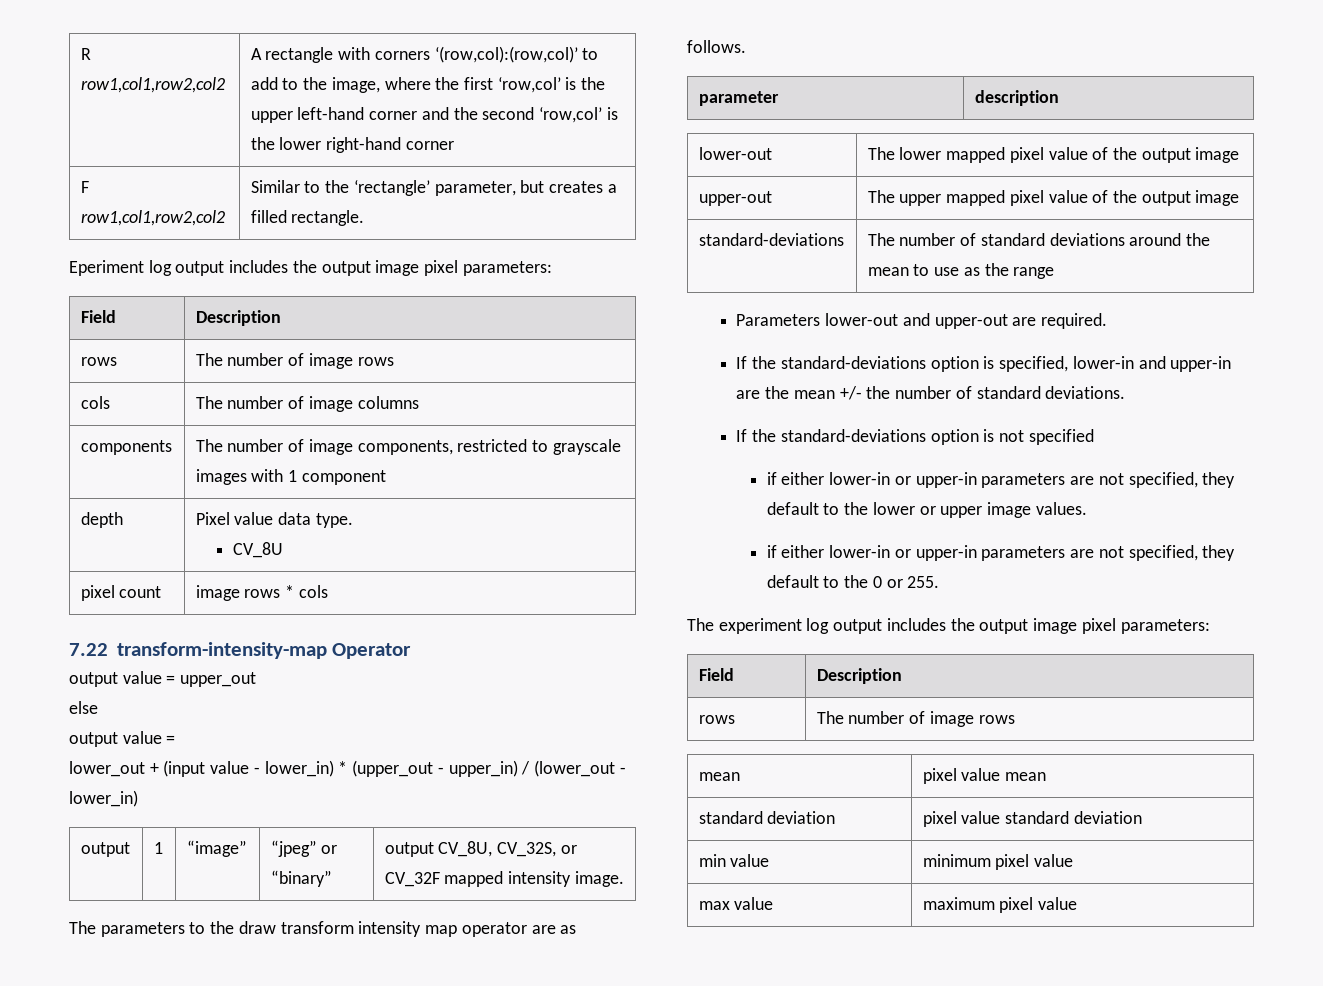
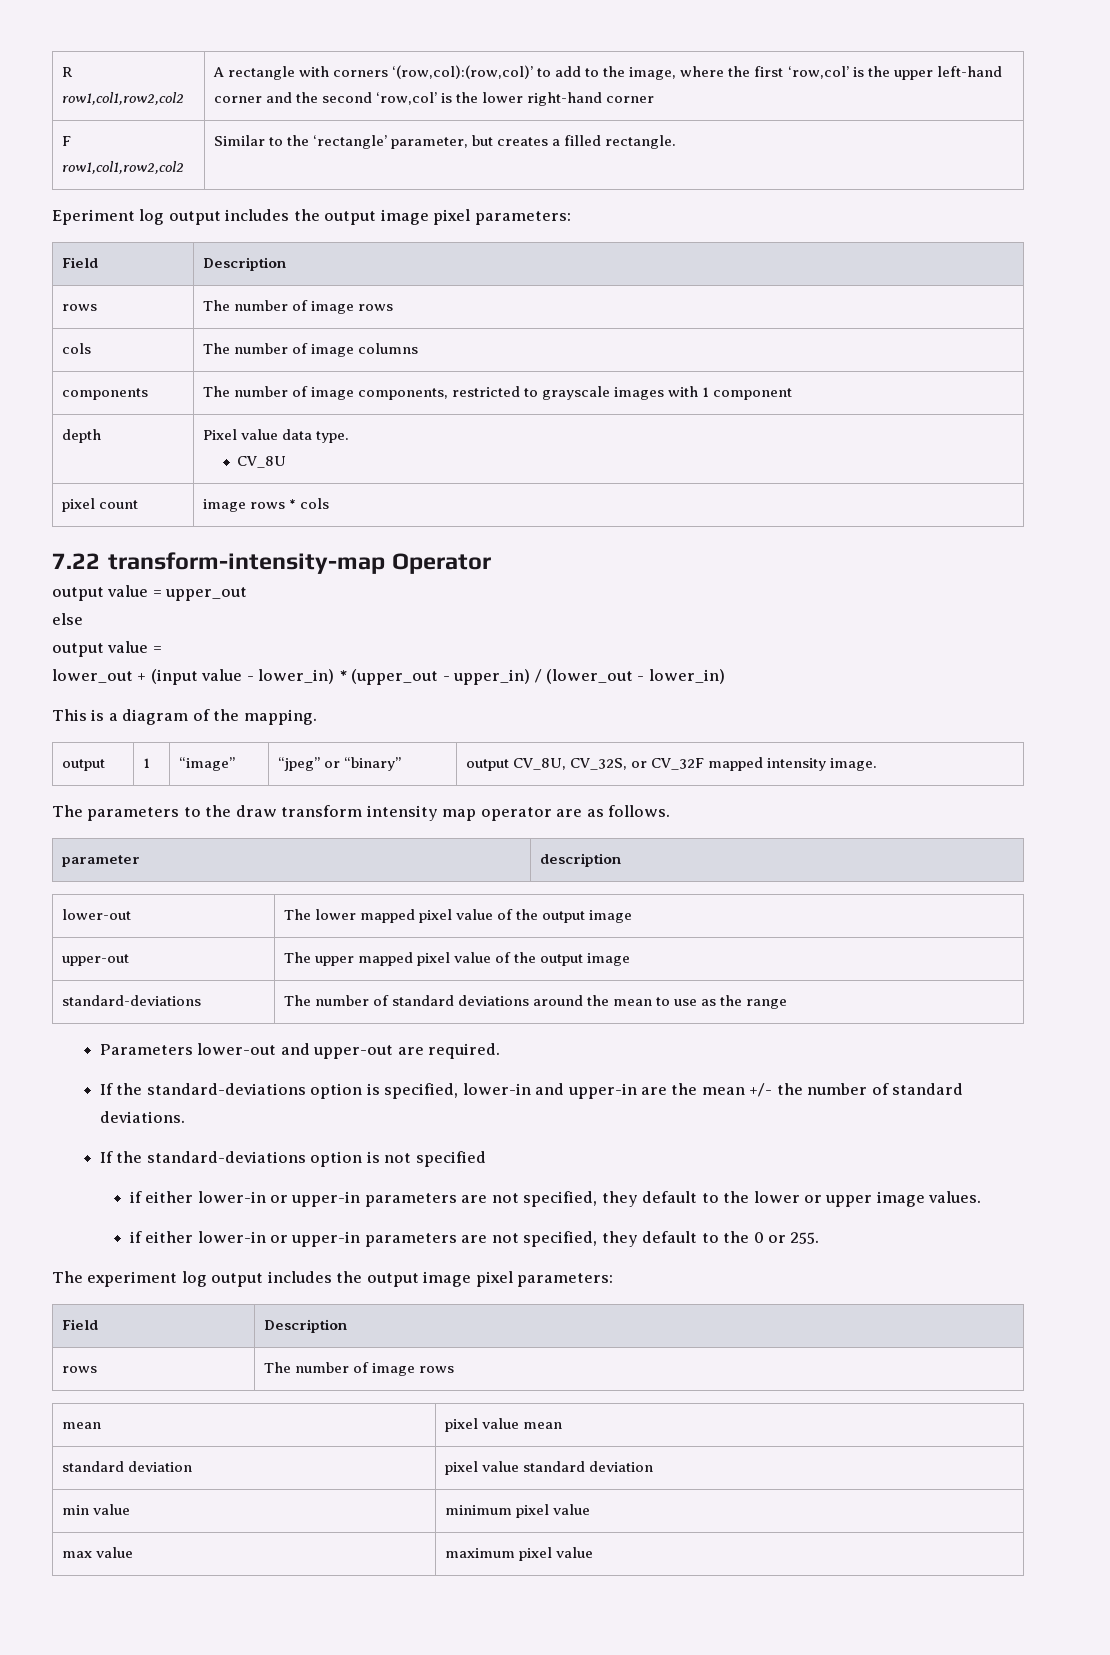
(138, 798) none -> [52,709,317,725] // This is a diagram of the mapping.

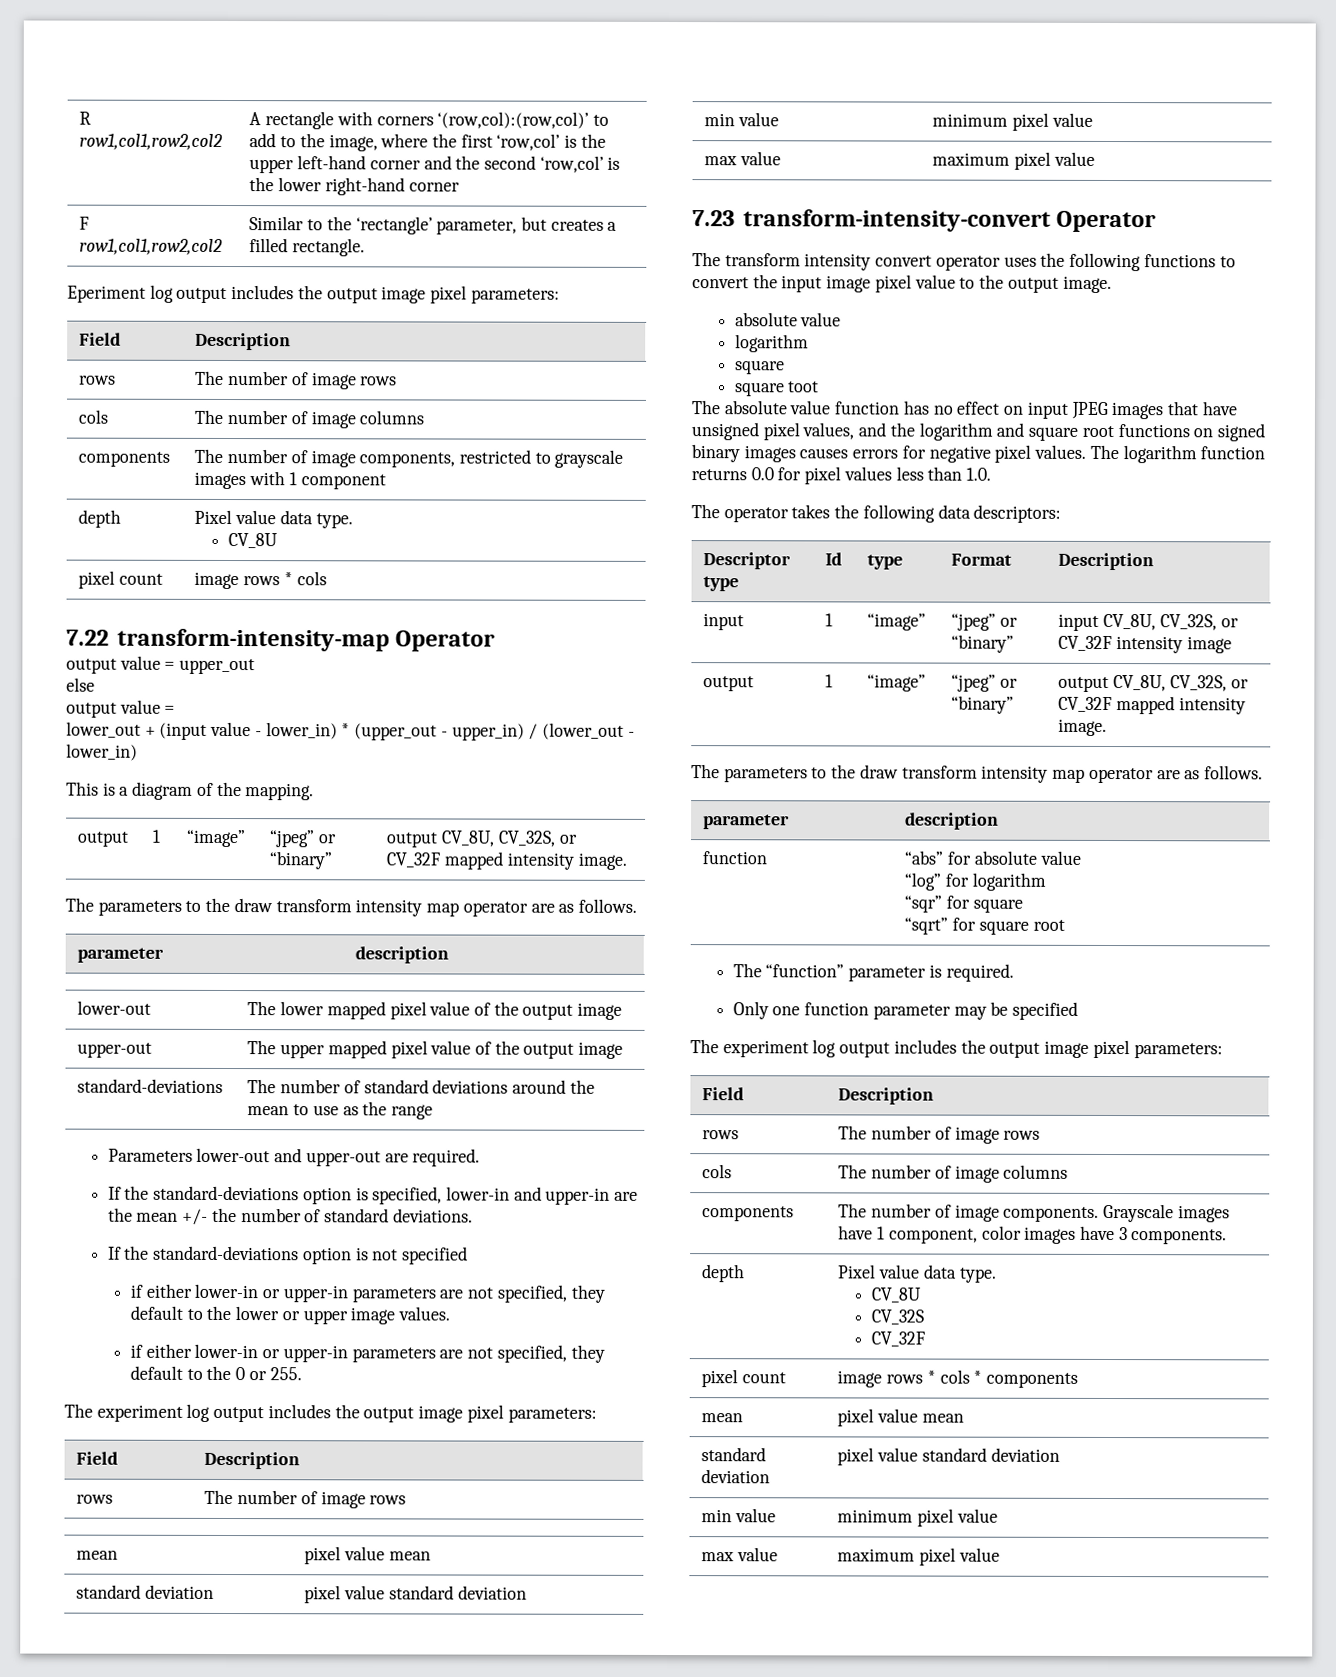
(593, 1552) none -> [692,209,1157,233] [692,252,1236,272] [692,274,1112,294] [734,312,842,327] [734,334,809,353] [734,360,785,375] [734,381,820,397] [691,400,1237,420] [691,422,1265,442] [691,444,1266,464] [691,466,992,485] [691,504,1062,523] [703,552,792,570] [703,576,740,592] [825,552,843,566] [867,554,904,570] [951,553,1013,566] [1058,552,1155,571] [703,613,745,631] [825,613,834,627] [867,613,927,631] [951,613,1019,631] [951,634,1015,653] [1058,613,1239,631] [1058,635,1232,654] [703,676,755,692] [825,674,834,688] [867,674,927,692] [951,674,1019,692] [951,695,1015,714] [1058,675,1249,693] [1058,696,1246,715] [1058,718,1108,736] [691,764,1263,784] [703,814,791,830] [905,812,1000,830] [702,851,768,865] [904,850,1081,865] [904,872,1046,891] [904,895,1023,913] [904,917,1065,935] [732,963,1014,982] [732,1001,1078,1020] [690,1039,1223,1059] [702,1087,745,1101] [838,1087,935,1105] [702,1130,740,1140] [838,1125,1041,1144] [702,1164,733,1179] [838,1164,1069,1183] [702,1206,795,1222] [838,1203,1230,1223] [838,1225,1228,1245] [701,1264,746,1283] [838,1264,997,1283] [870,1287,921,1303] [870,1309,924,1325] [870,1331,925,1347] [701,1369,787,1388] [837,1369,1078,1388] [701,1413,744,1423] [837,1408,964,1427] [701,1447,767,1462] [701,1469,771,1484] [837,1447,1060,1466] [701,1508,777,1523] [837,1508,998,1527] [701,1547,779,1562] [837,1547,1000,1566] // 7.23 transform-intensity-convert Operator // The transform intensity convert operator uses the following functions to convert the input image pixel value to the output image. // absolute value // logarithm // square // square toot // The absolute value function has no effect on input JPEG images that have unsigned pixel values, and the logarithm and square root functions on signed binary images causes errors for negative pixel values. The logarithm function returns 0.0 for pixel values less than 1.0. // The operator takes the following data descriptors: // Descriptor type | Id | type | Format | Description // input | 1 | “image” | “jpeg” or “binary” | input CV_8U, CV_32S, or CV_32F intensity image // output | 1 | “image” | “jpeg” or “binary” | output CV_8U, CV_32S, or CV_32F mapped intensity image. // The parameters to the draw transform intensity map operator are as follows. // parameter | description // function | “abs” for absolute value // “log” for logarithm // “sqr” for square // “sqrt” for square root // The “function” parameter is required. // Only one function parameter may be specified // The experiment log output includes the output image pixel parameters: // Field | Description // rows | The number of image rows // cols | The number of image columns // components | The number of image components. Grayscale images have 1 component, color images have 3 components. // depth | Pixel value data type. // CV_8U // CV_32S // CV_32F // pixel count | image rows * cols * components // mean | pixel value mean // standard deviation | pixel value standard deviation // min value | minimum pixel value // max value | maximum pixel value

